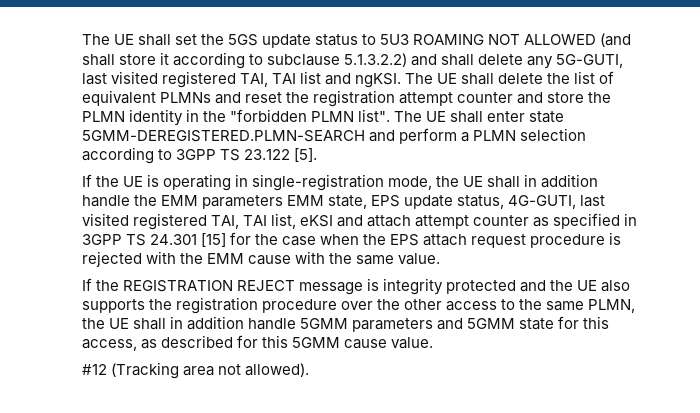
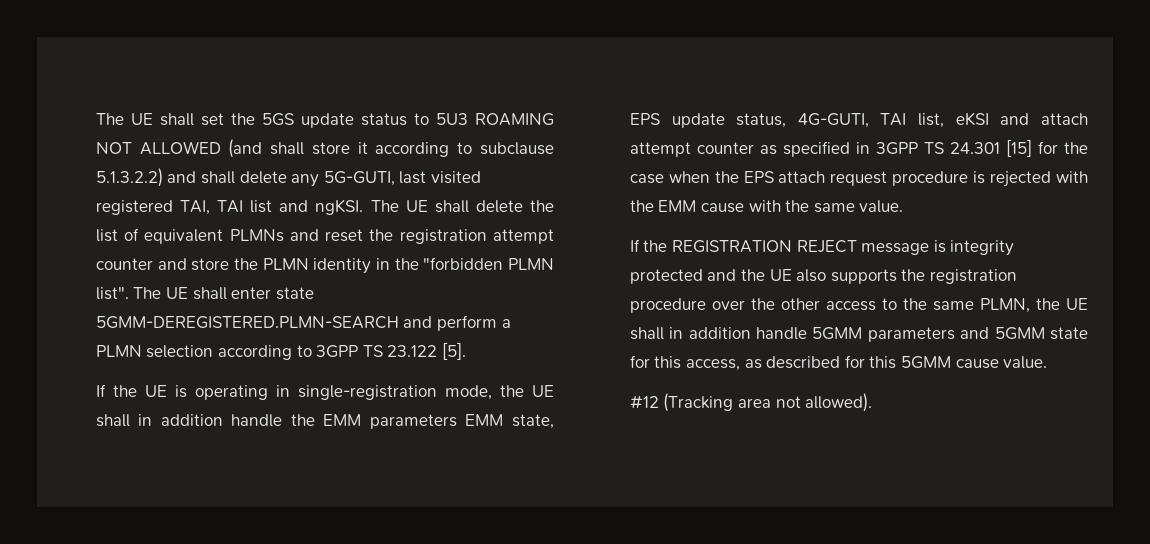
[580,195,606,207] [81,213,239,230] last visited registered TAI, -> (869, 120) none

